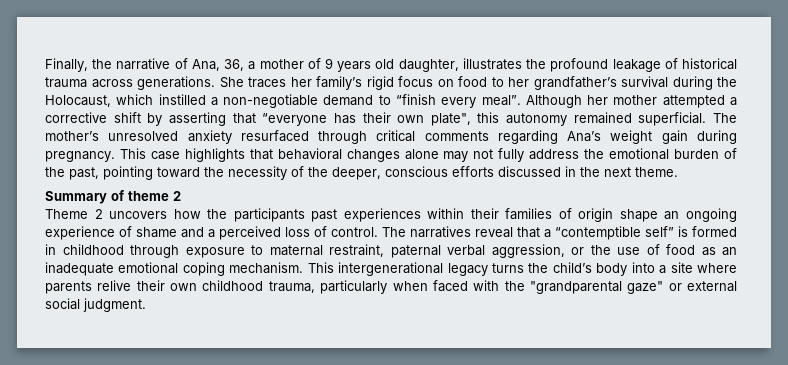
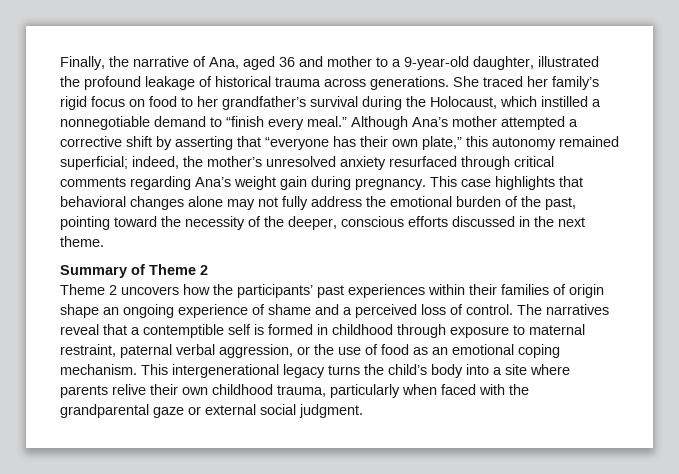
[224,58,522,72] 36, a mother of 9 years old daughter, illustrates -> [243,56,599,70] aged 36 and mother to a 9-year-old daughter, illustrated
[248,77,286,88] traces -> [483,76,523,87] traced
[223,94,319,108] non-negotiable -> [60,116,150,130] nonnegotiable
[481,95,609,108] meal”. Although her -> [307,116,448,130] meal.” Although Ana’s
[430,113,471,126] plate", -> [422,136,462,150] plate,”
[638,112,737,126] superficial. The -> [60,156,203,170] superficial; indeed, the
[128,191,169,201] theme -> [149,264,196,275] Theme
[233,208,305,222] participants -> [237,284,313,298] participants’
[555,226,674,240] “contemptible self” -> [143,324,251,338] contemptible self
[45,262,114,276] inadequate -> (448, 351) none
[529,281,664,294] "grandparental gaze" -> [60,404,184,418] grandparental gaze

